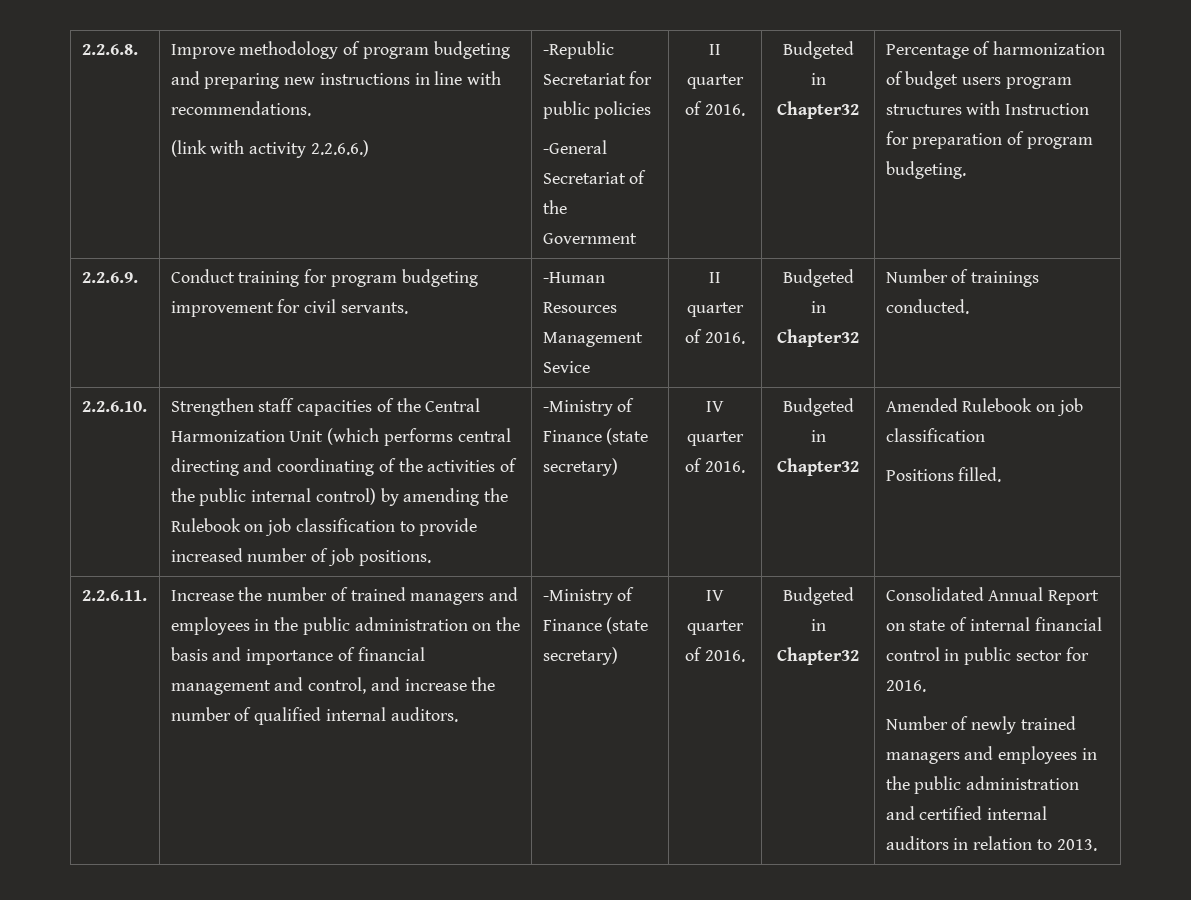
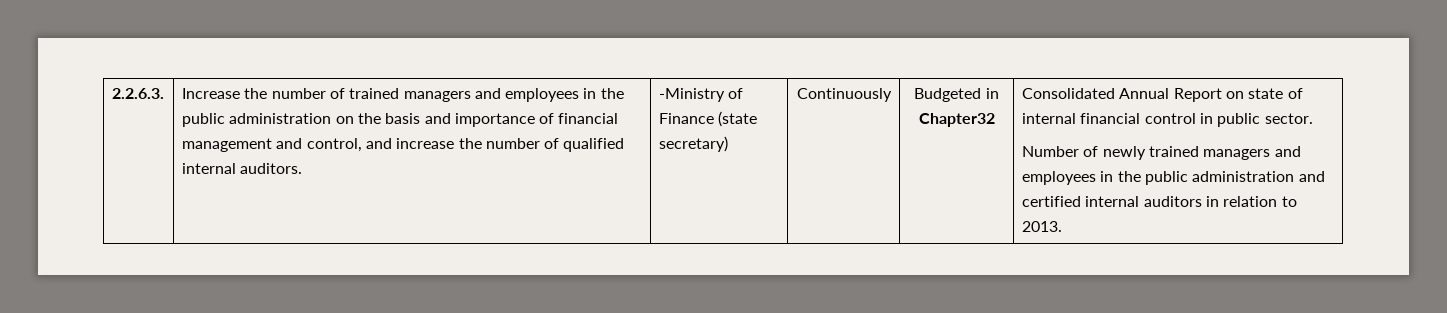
[81,44,138,55] [170,41,510,59] [170,71,502,89] [170,101,311,116] [170,140,369,158] [542,41,614,59] [542,71,653,85] [542,101,652,119] [542,140,607,154] [542,170,647,184] [542,200,567,214] [542,233,637,244] [709,44,721,55] [687,74,744,89] [685,101,745,116] [782,41,854,59] [810,73,826,85] [777,101,859,119] [885,41,1106,59] [885,71,1072,89] [885,101,1090,115] [885,131,1093,149] [885,161,966,179] [81,272,138,283] [170,269,478,287] [170,299,408,317] [542,272,605,283] [542,302,617,313] [542,332,643,347] [542,361,590,373] [709,272,721,283] [687,302,744,317] [685,329,745,344] [782,269,854,287] [810,301,826,313] [777,329,859,347] [885,269,1040,287] [885,299,969,314] [81,401,147,412] [170,398,481,416] [170,428,511,446] [170,458,518,476] [170,488,509,506] [170,518,478,536] [170,548,431,566] [542,398,635,416] [542,428,649,445] [542,458,618,476] [706,401,724,412] [687,431,744,446] [685,458,745,473] [782,398,854,416] [810,430,826,442] [777,458,859,476] [885,398,1083,416] [885,428,985,442] [885,467,1002,482] [81,590,147,601] 2.2.6.8. | Improve methodology of program budgeting and preparing new instructions in line with recommendations. // (link with activity 2.2.6.6.) | -Republic Secretariat for public policies // -General Secretariat of the Government | II quarter of 2016. | Budgeted in Chapter32 | Percentage of harmonization of budget users program structures with Instruction for preparation of program budgeting. // 2.2.6.9. | Conduct training for program budgeting improvement for civil servants. | -Human Resources Management Sevice | II quarter of 2016. | Budgeted in Chapter32 | Number of trainings conducted. // 2.2.6.10. | Strengthen staff capacities of the Central Harmonization Unit (which performs central directing and coordinating of the activities of the public internal control) by amending the Rulebook on job classification to provide increased number of job positions. | -Ministry of Finance (state secretary) | IV quarter of 2016. | Budgeted in Chapter32 | Amended Rulebook on job classification // Positions filled. // 2.2.6.11. -> [111,88,164,99] 2.2.6.3.
[706,590,724,601] [687,620,744,635] [685,647,745,662] IV quarter of 2016. -> [796,88,892,102] Continuously
[1015,647,1089,661] [885,680,926,692] sector for 2016. -> [1264,113,1313,124] sector.

